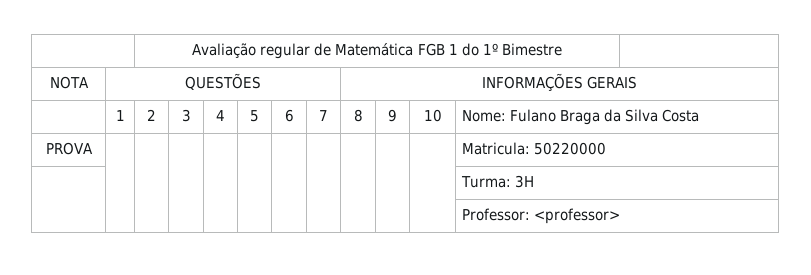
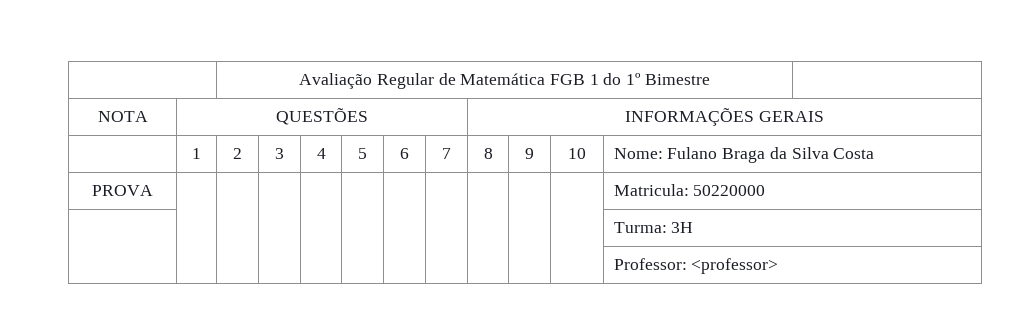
[260,43,311,59] regular -> [376,73,434,89] Regular

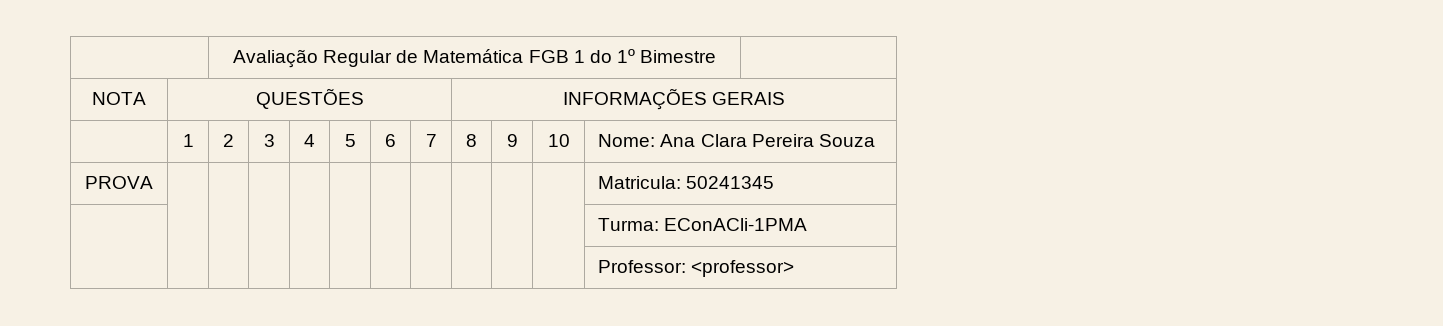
[667,147,875,163] Fulano Braga da Silva Costa -> [660,134,875,147] Ana Clara Pereira Souza
[693,185,766,196] 50220000 -> [686,176,775,189] 50241345
[671,222,694,233] 3H -> [664,218,808,231] EConACli-1PMA

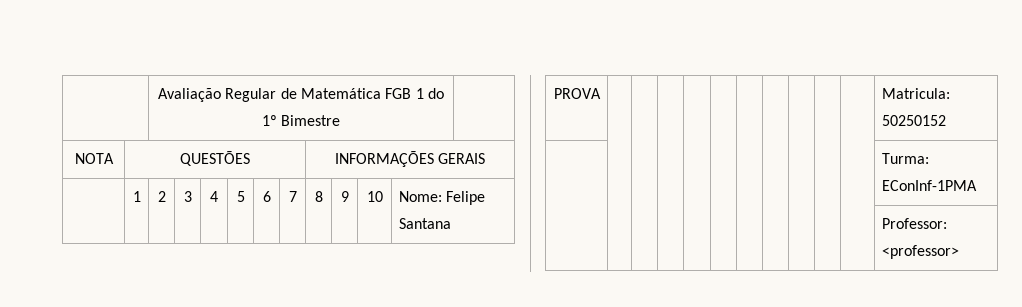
[660,134,875,147] Ana Clara Pereira Souza -> [446,191,486,205] [398,218,451,229] Felipe Santana
[686,176,775,189] 50241345 -> [881,115,946,126] 50250152
[664,218,808,231] EConACli-1PMA -> [881,180,977,191] EConInf-1PMA

